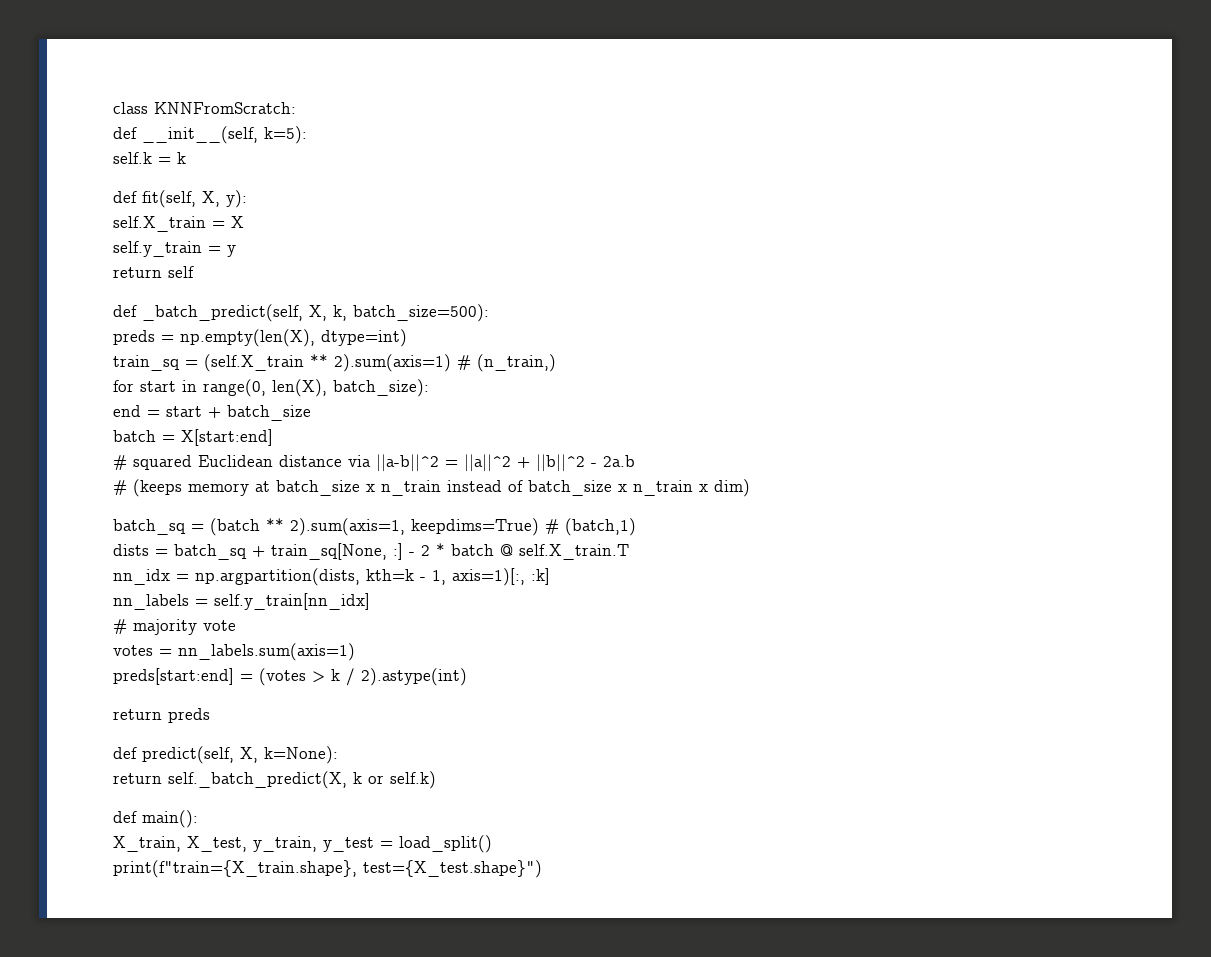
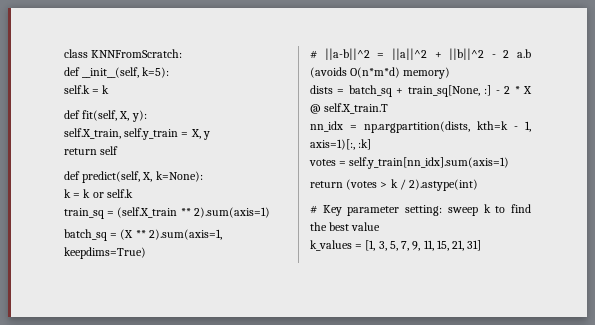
[113,216,244,232] self.X_train = X // -> [64,128,121,139] self.X_train,
(221, 249) none -> [190,129,201,139] X,
[142,304,489,322] [113,329,407,347] _batch_predict(self, X, k, batch_size=500): // preds = np.empty(len(X), dtype=int) -> [82,171,203,183] [64,189,133,198] predict(self, X, k=None): // k = k or self.k
[457,354,556,372] [113,379,429,397] [113,405,311,421] [113,429,273,446] [113,455,371,470] # (n_train,) // for start in range(0, len(X), batch_size): // end = start + batch_size // batch = X[start:end] // # squared Euclidean distance via -> [64,229,222,241] [64,247,146,259] [310,50,317,59] // batch_sq = (X ** 2).sum(axis=1, keepdims=True) // #
[603,455,635,467] [113,479,750,497] [113,518,636,536] 2a.b // # (keeps memory at batch_size x n_train instead of batch_size x n_train x dim) // batch_sq = (batch ** 2).sum(axis=1, keepdims=True) # (batch,1) -> [503,49,531,58] [310,67,451,79] 2 a.b (avoids O(n*m*d) memory)
[451,544,494,556] batch -> [523,86,532,94] X
[113,593,370,610] [113,619,236,635] // nn_labels = self.y_train[nn_idx] // # majority vote -> (372, 144) none
[178,643,355,661] [113,668,253,685] nn_labels.sum(axis=1) // preds[start:end] = -> [349,157,510,169] [310,181,343,188] self.y_train[nn_idx].sum(axis=1) // return
[113,708,210,723] [113,746,338,764] [113,771,436,789] [113,810,198,828] [113,835,492,853] [113,860,542,878] return preds // def predict(self, X, k=None): // return self._batch_predict(X, k or self.k) // def main(): // X_train, X_test, y_train, y_test = load_split() // print(f"train={X_train.shape}, test={X_test.shape}") -> [310,204,531,216] [310,222,381,231] [310,240,482,251] # Key parameter setting: sweep k to find the best value // k_values = [1, 3, 5, 7, 9, 11, 15, 21, 31]

